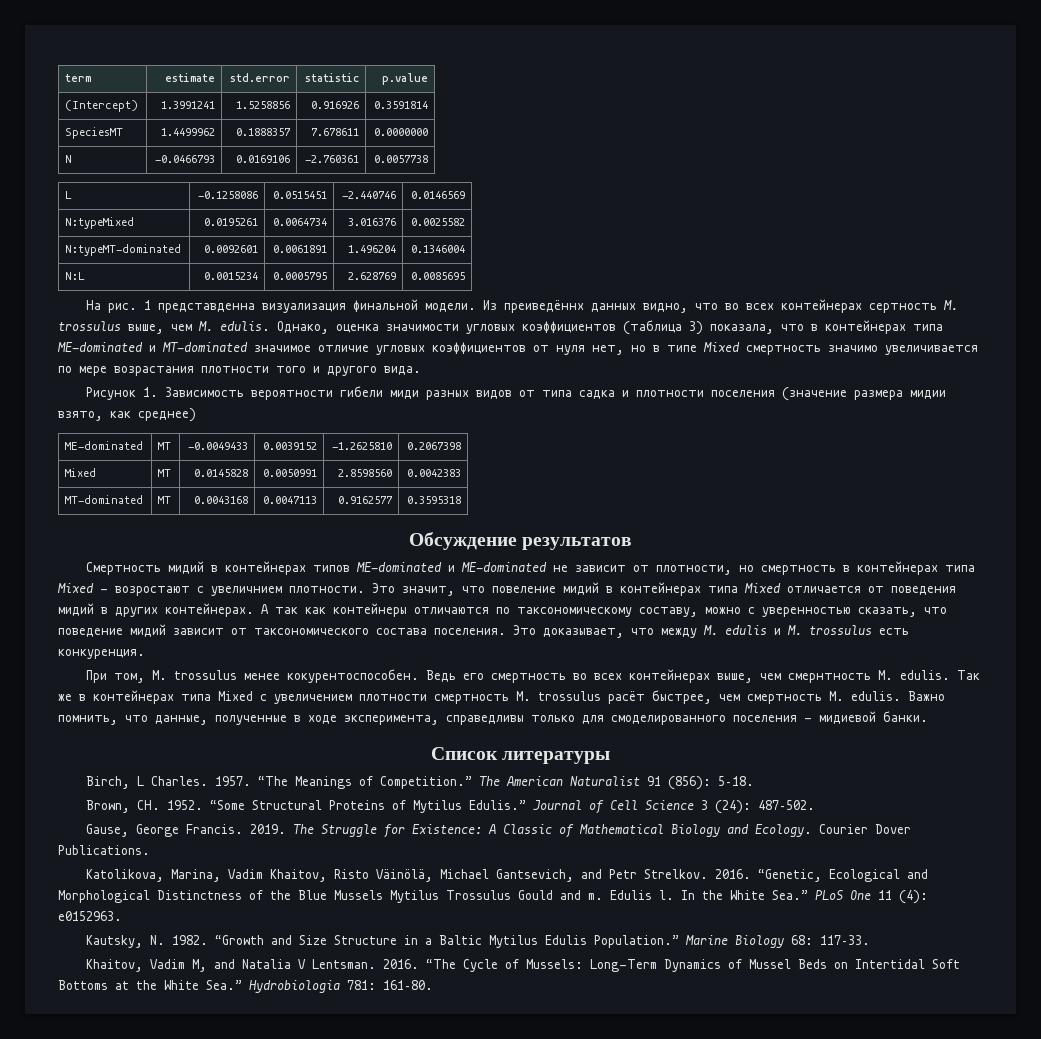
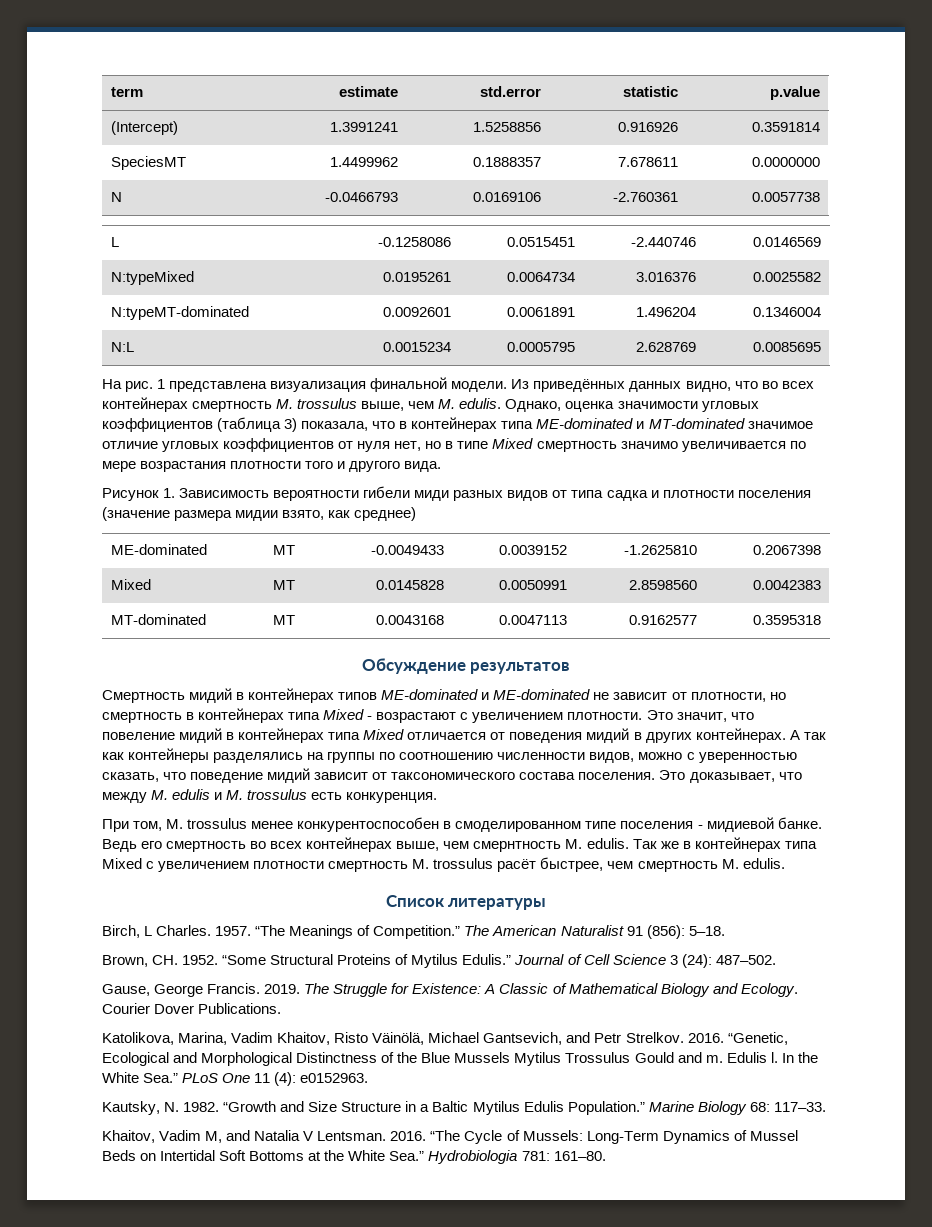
[157,303,255,313] представденна -> [169,381,268,392] представлена
[503,300,584,313] преиведённх -> [533,379,626,392] приведённых
[868,303,937,313] сертность -> [192,401,273,412] смертность
[115,586,282,596] возростают с увеличнием -> [376,712,564,723] возрастают с увеличением
[414,607,698,617] отличаются по таксономическому составу, -> [213,752,635,763] разделялись на группы по соотношению численности видов,
[286,669,419,683] кокурентоспособен. -> [297,817,822,832] конкурентоспособен в смоделированном типе поселения - мидиевой банке.
[908,691,945,701] [58,711,928,725] Важно помнить, что данные, полученные в ходе эксперимента, справедливы только для смоделированного поселения - мидиевой банки. -> (785, 863) none

